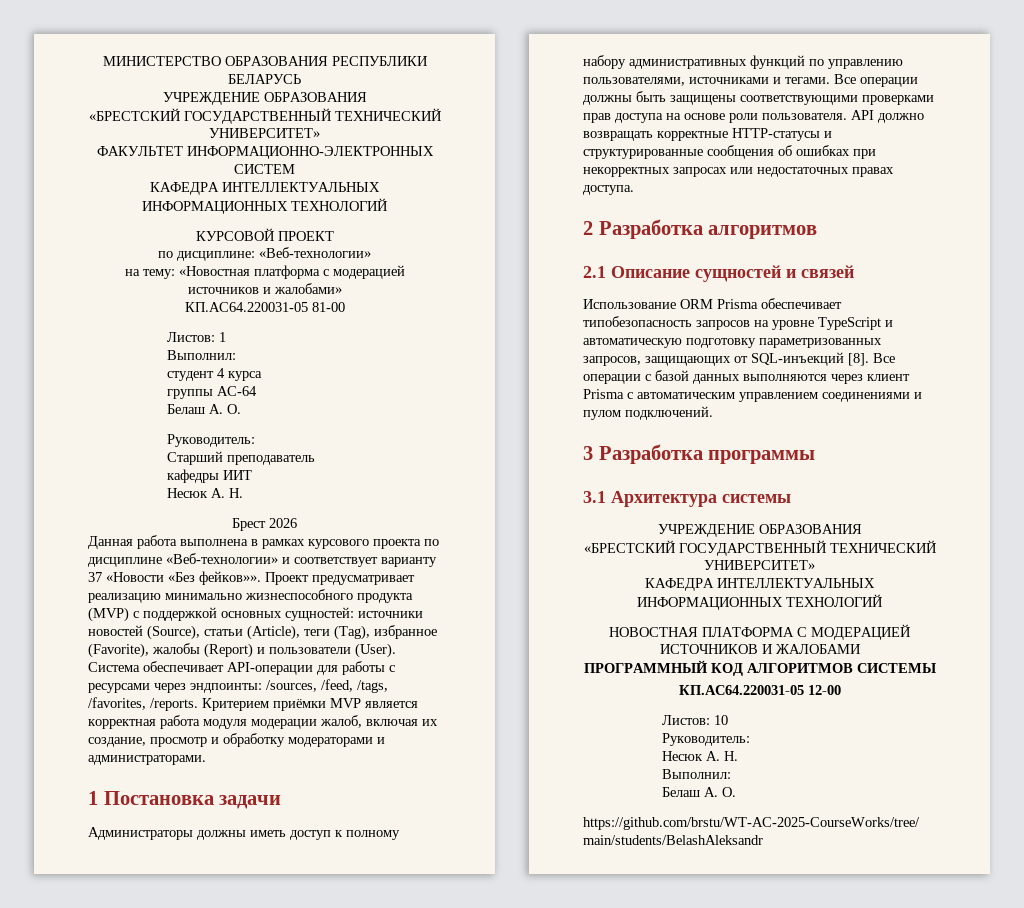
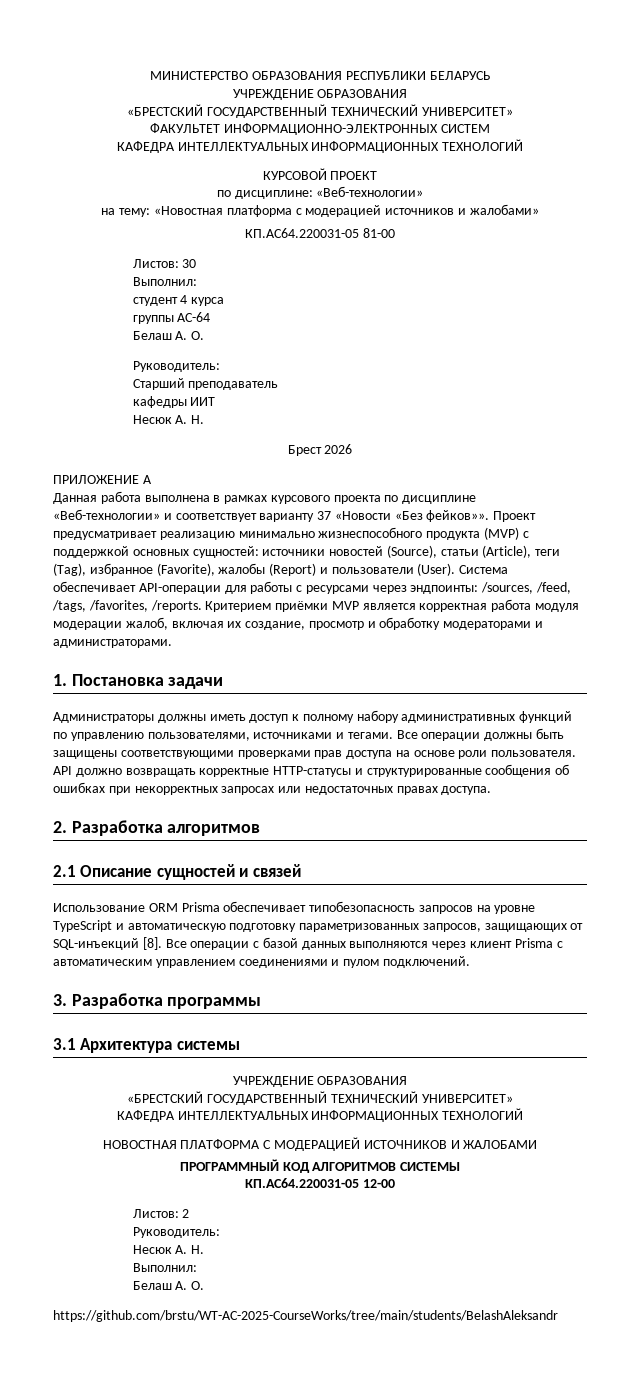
[219,332,227,342] 1 -> [182,259,197,268] 30
(297, 523) none -> [53,475,152,484] // ПРИЛОЖЕНИЕ А
[88,791,98,805] 1 -> [53,674,67,686] 1.
[583,221,593,235] 2 -> [53,821,67,833] 2.
[583,446,593,460] 3 -> [53,994,67,1006] 3.
[714,715,729,725] 10 -> [182,1209,190,1218] 2

